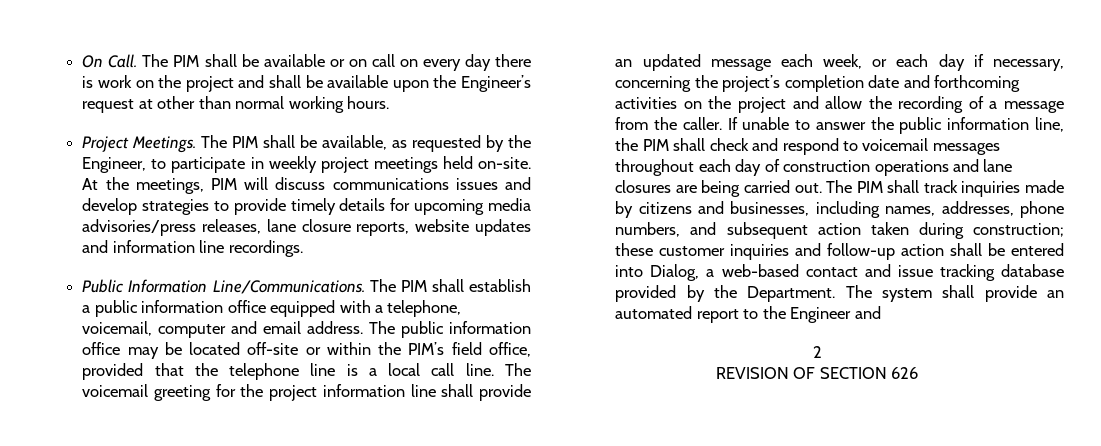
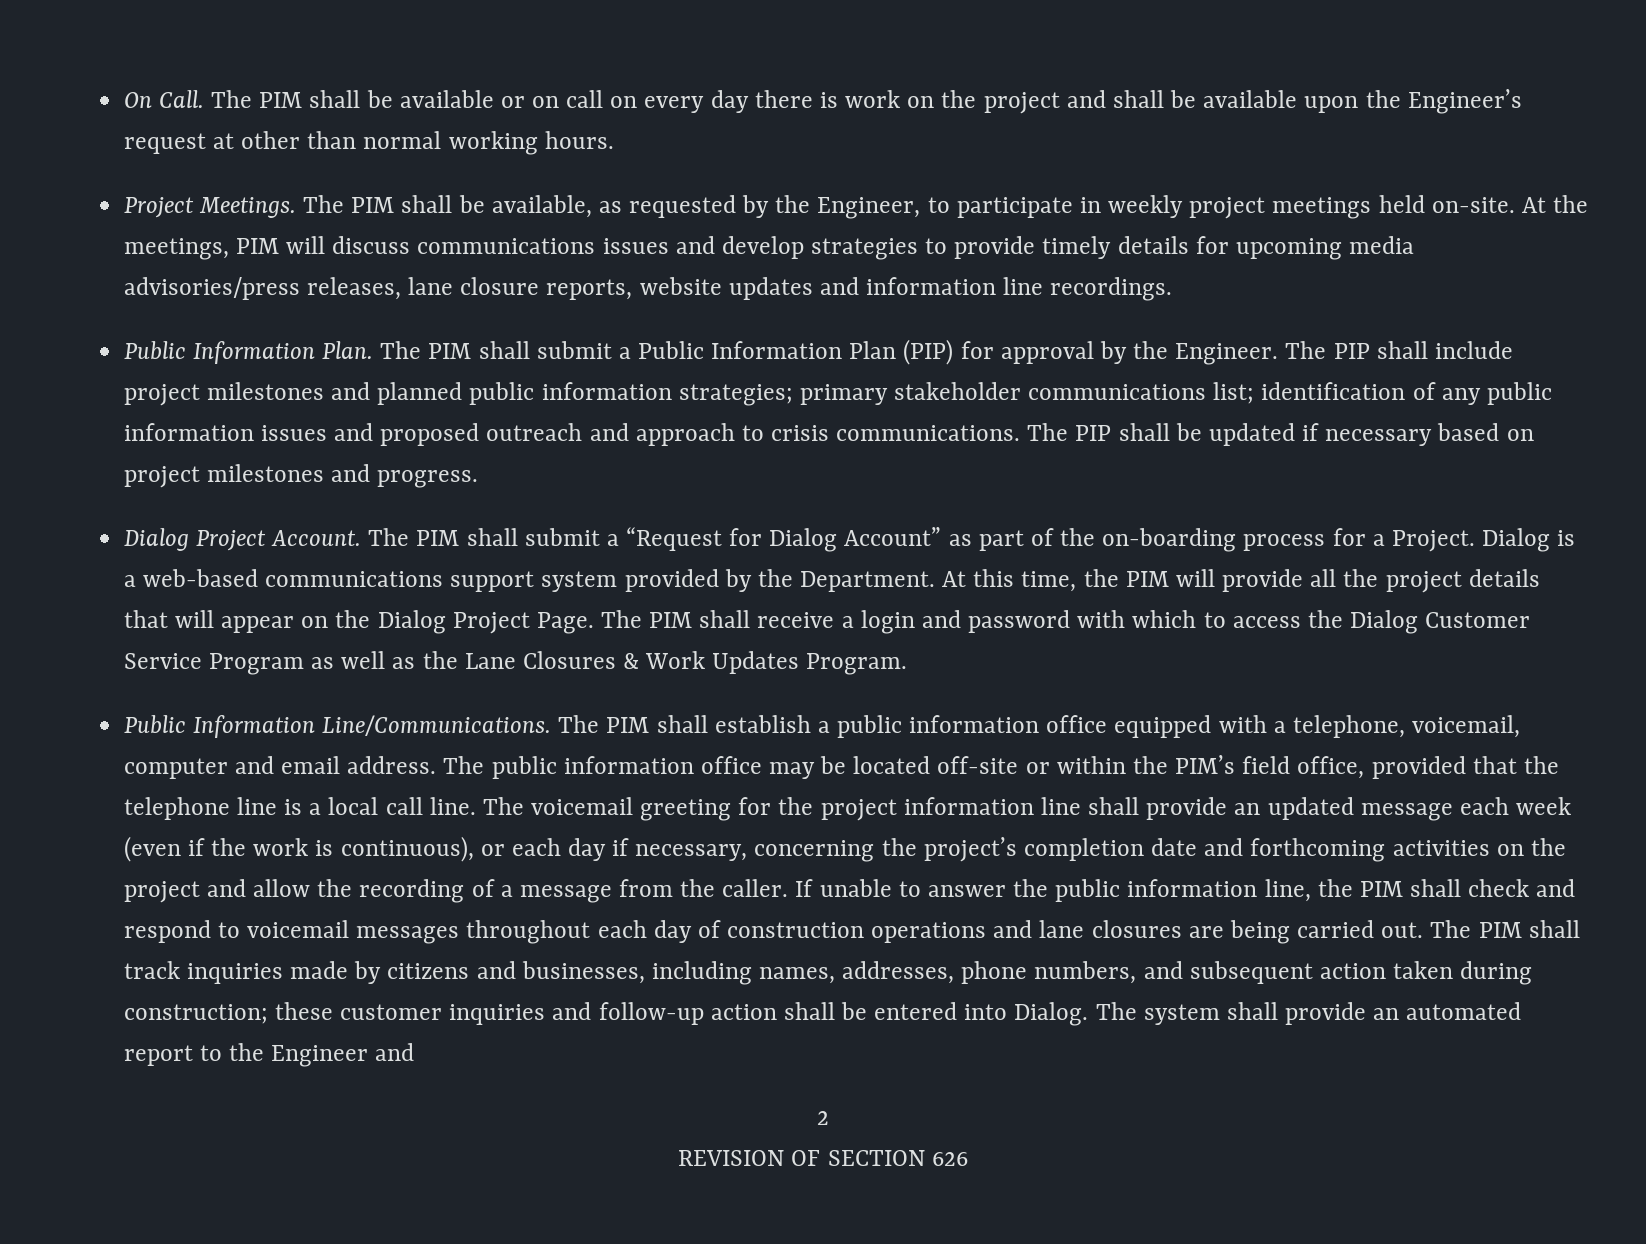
(303, 248) none -> [123,339,1513,365] [123,382,1552,406] [123,423,1534,446] [123,464,479,488] [123,527,1576,552] [123,569,1540,593] [123,610,1531,634] [123,651,908,675] // Public Information Plan. The PIM shall submit a Public Information Plan (PIP) for approval by the Engineer. The PIP shall include project milestones and planned public information strategies; primary stakeholder communications list; identification of any public information issues and proposed outreach and approach to crisis communications. The PIP shall be updated if necessary based on project milestones and progress. // Dialog Project Account. The PIM shall submit a “Request for Dialog Account” as part of the on-boarding process for a Project. Dialog is a web-based communications support system provided by the Department. At this time, the PIM will provide all the project details that will appear on the Dialog Project Page. The PIM shall receive a login and password with which to access the Dialog Customer Service Program as well as the Lane Closures & Work Updates Program.
[823,54,863,69] week, -> [1516,797,1572,815] [123,836,474,862] week (even if the work is continuous),
[650,264,1064,281] [615,285,836,302] Dialog, a web-based contact and issue tracking database provided by the Department. -> [1014,1002,1089,1026] Dialog.

